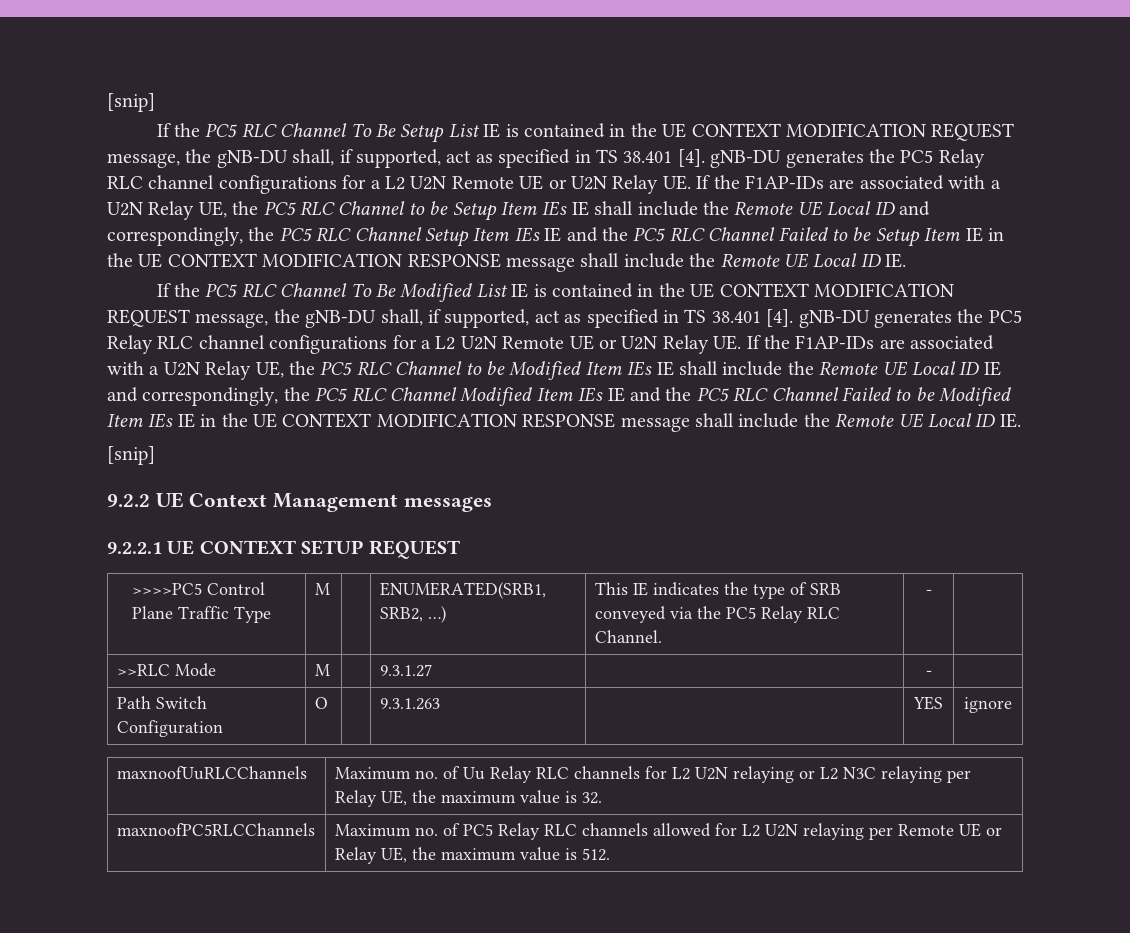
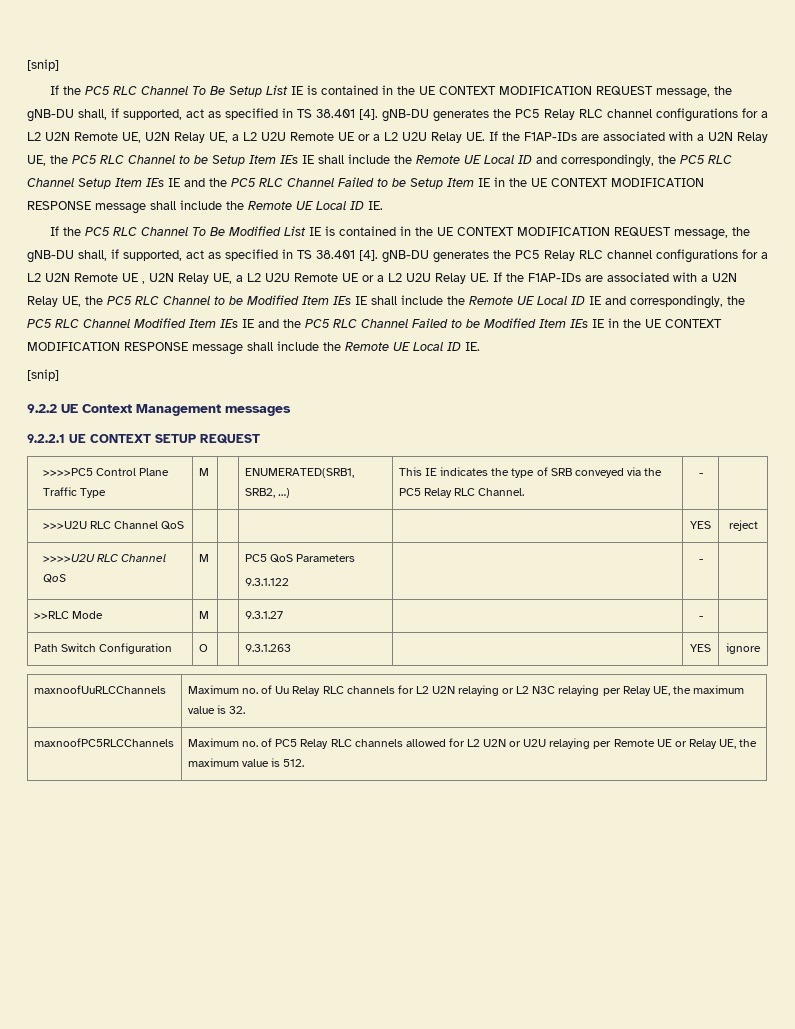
[519,175,607,190] UE or U2N -> [122,132,427,143] UE, U2N Relay UE, a L2 U2U Remote UE or a L2 U2U
[598,336,658,350] or U2N -> [142,273,431,284] , U2N Relay UE, a L2 U2U Remote UE or a L2 U2U
(932, 592) none -> [42,521,184,530] [690,521,711,529] [728,520,758,531] [42,554,166,562] [42,574,66,583] [198,554,209,562] [244,554,356,563] [244,578,289,586] [698,559,703,562] // >>>U2U RLC Channel QoS | | | | | YES | reject // >>>>U2U RLC Channel QoS | M | | PC5 QoS Parameters // 9.3.1.122 | | - |
(798, 830) none -> [509,739,547,747] or U2U

